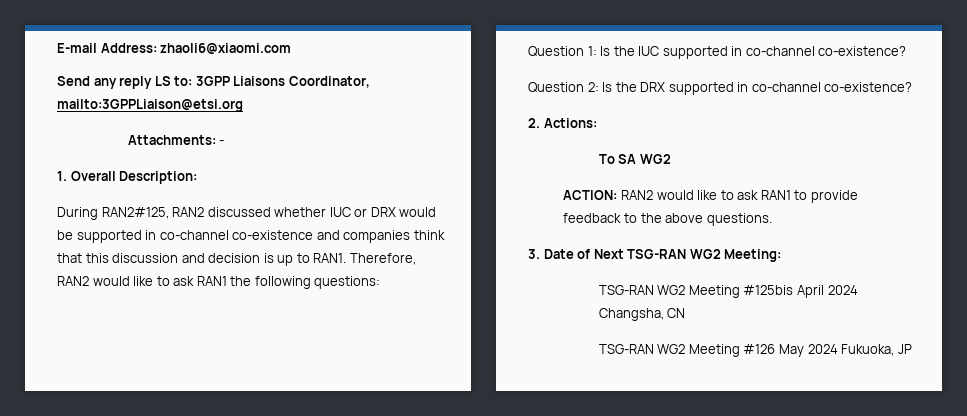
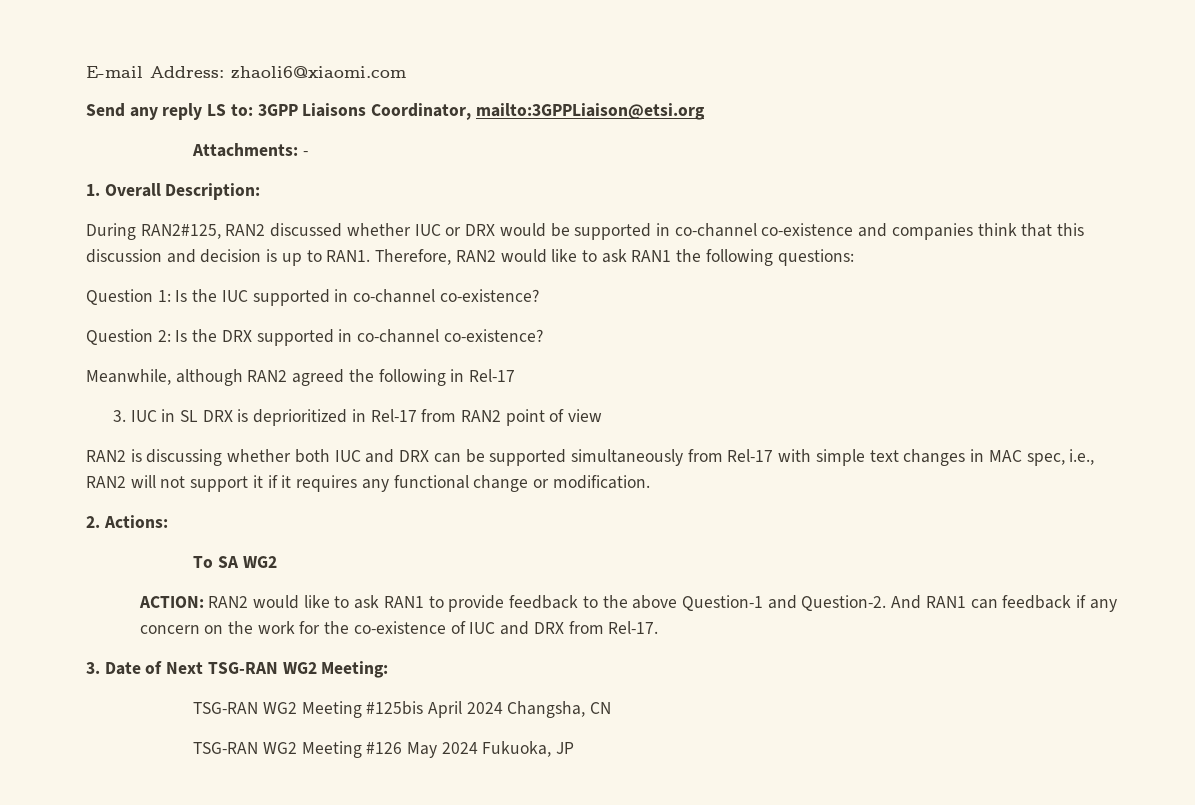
(913, 87) none -> [86,369,516,386] [112,409,603,426] [86,449,1095,466] [86,475,650,492] // Meanwhile, although RAN2 agreed the following in Rel-17 // 3. IUC in SL DRX is deprioritized in Rel-17 from RAN2 point of view // RAN2 is discussing whether both IUC and DRX can be supported simultaneously from Rel-17 with simple text changes in MAC spec, i.e., RAN2 will not support it if it requires any functional change or modification.
[706,213,772,226] questions. -> [681,595,1117,612] [139,621,659,635] Question-1 and Question-2. And RAN1 can feedback if any concern on the work for the co-existence of IUC and DRX from Rel-17.

